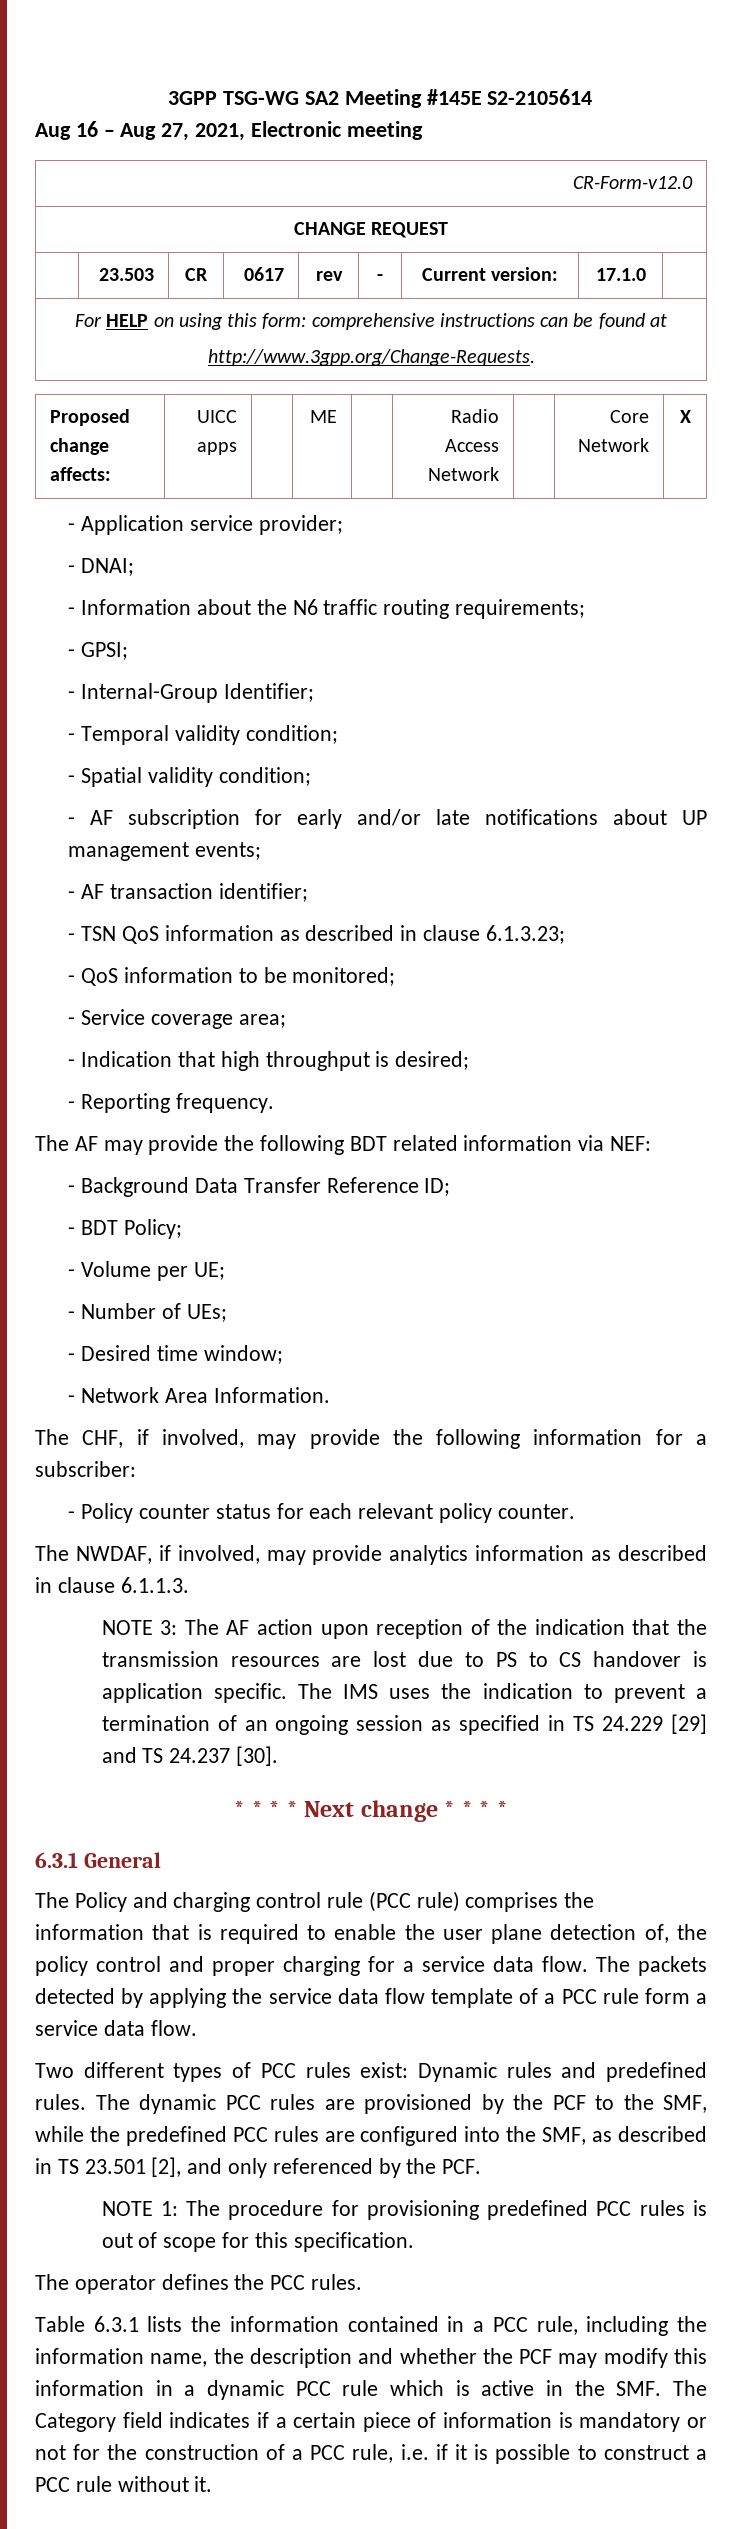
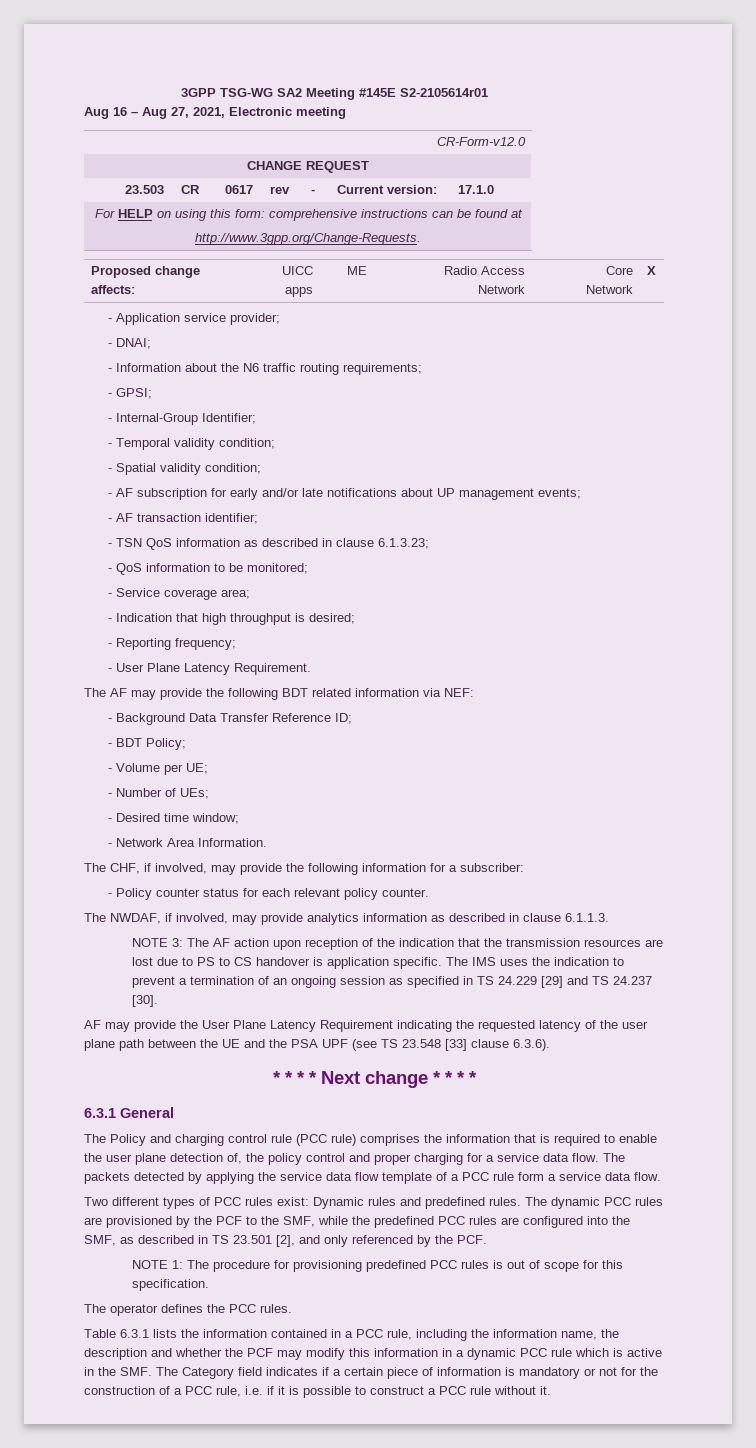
[487,89,593,105] S2-2105614 -> [399,88,488,97] S2-2105614r01
[175,1093,274,1113] frequency. -> [175,638,237,650] [108,663,312,675] frequency; // - User Plane Latency Requirement.
(279, 1756) none -> [84,1020,648,1032] [84,1039,550,1051] // AF may provide the User Plane Latency Requirement indicating the requested latency of the user plane path between the UE and the PSA UPF (see TS 23.548 [33] clause 6.3.6).

